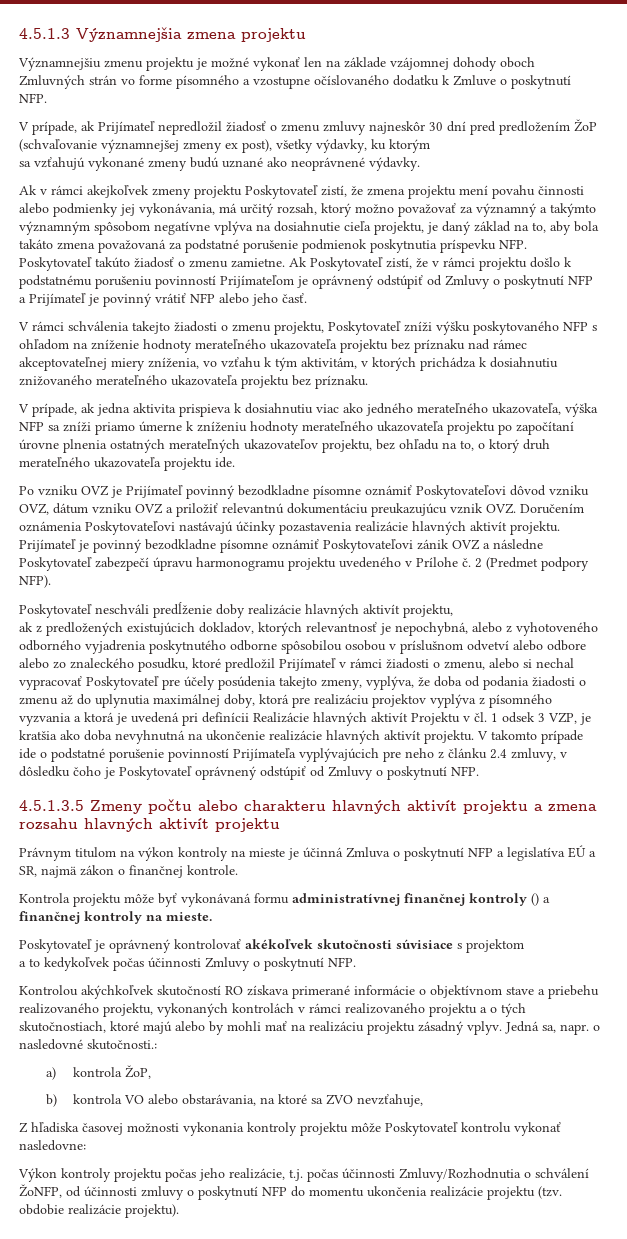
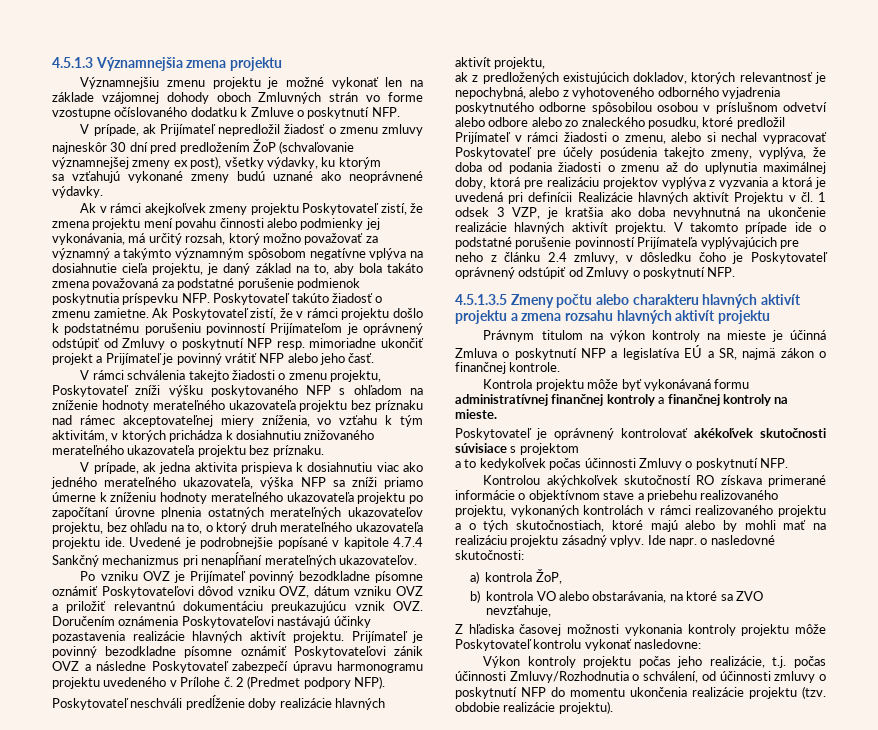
[176,75,250,89] písomného a -> (423, 97) none
(593, 280) none -> [276,338,424,350] [52,353,93,365] resp. mimoriadne ukončiť projekt
(235, 462) none -> [129,537,423,549] [52,552,417,567] Uvedené je podrobnejšie popísané v kapitole 4.7.4 Sankčný mechanizmus pri nenapĺňaní merateľných ukazovateľov.
[489,694,552,708] písomného -> (716, 183) none
[531,893,539,906] () -> (655, 400) none
[505,1021,556,1034] Jedná sa, -> [647,535,666,545] Ide
[87,1039,157,1050] skutočnosti.: -> [455,550,524,560] skutočnosti:
[535,1168,589,1178] [19,1184,62,1198] schválení ŽoNFP, -> [643,671,699,683] schválení,

